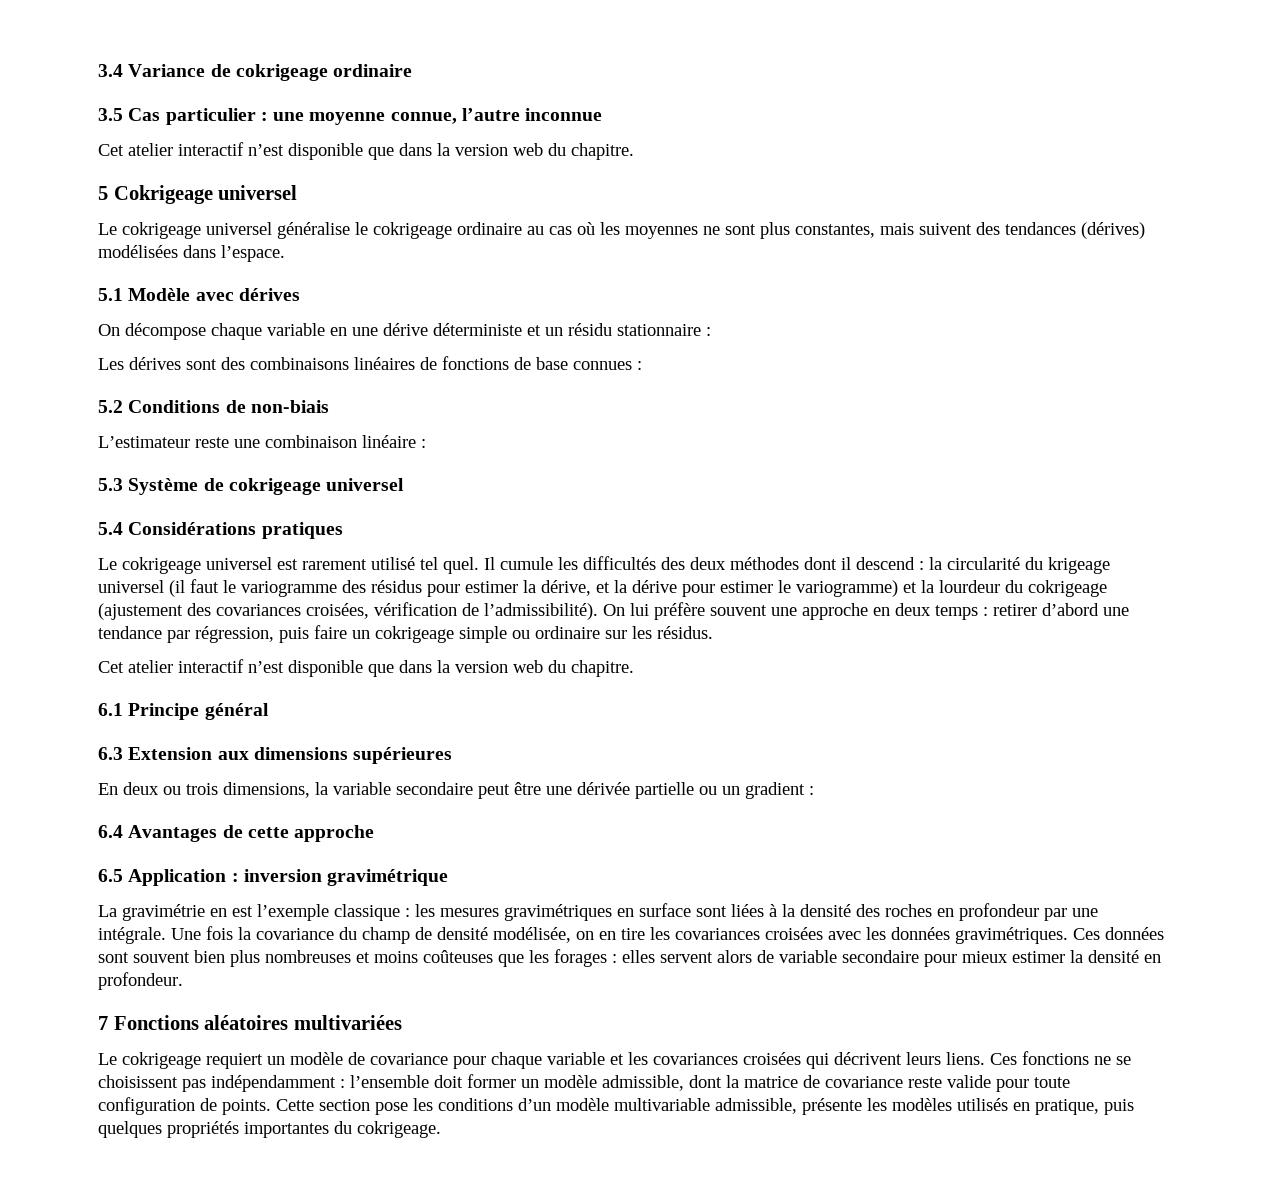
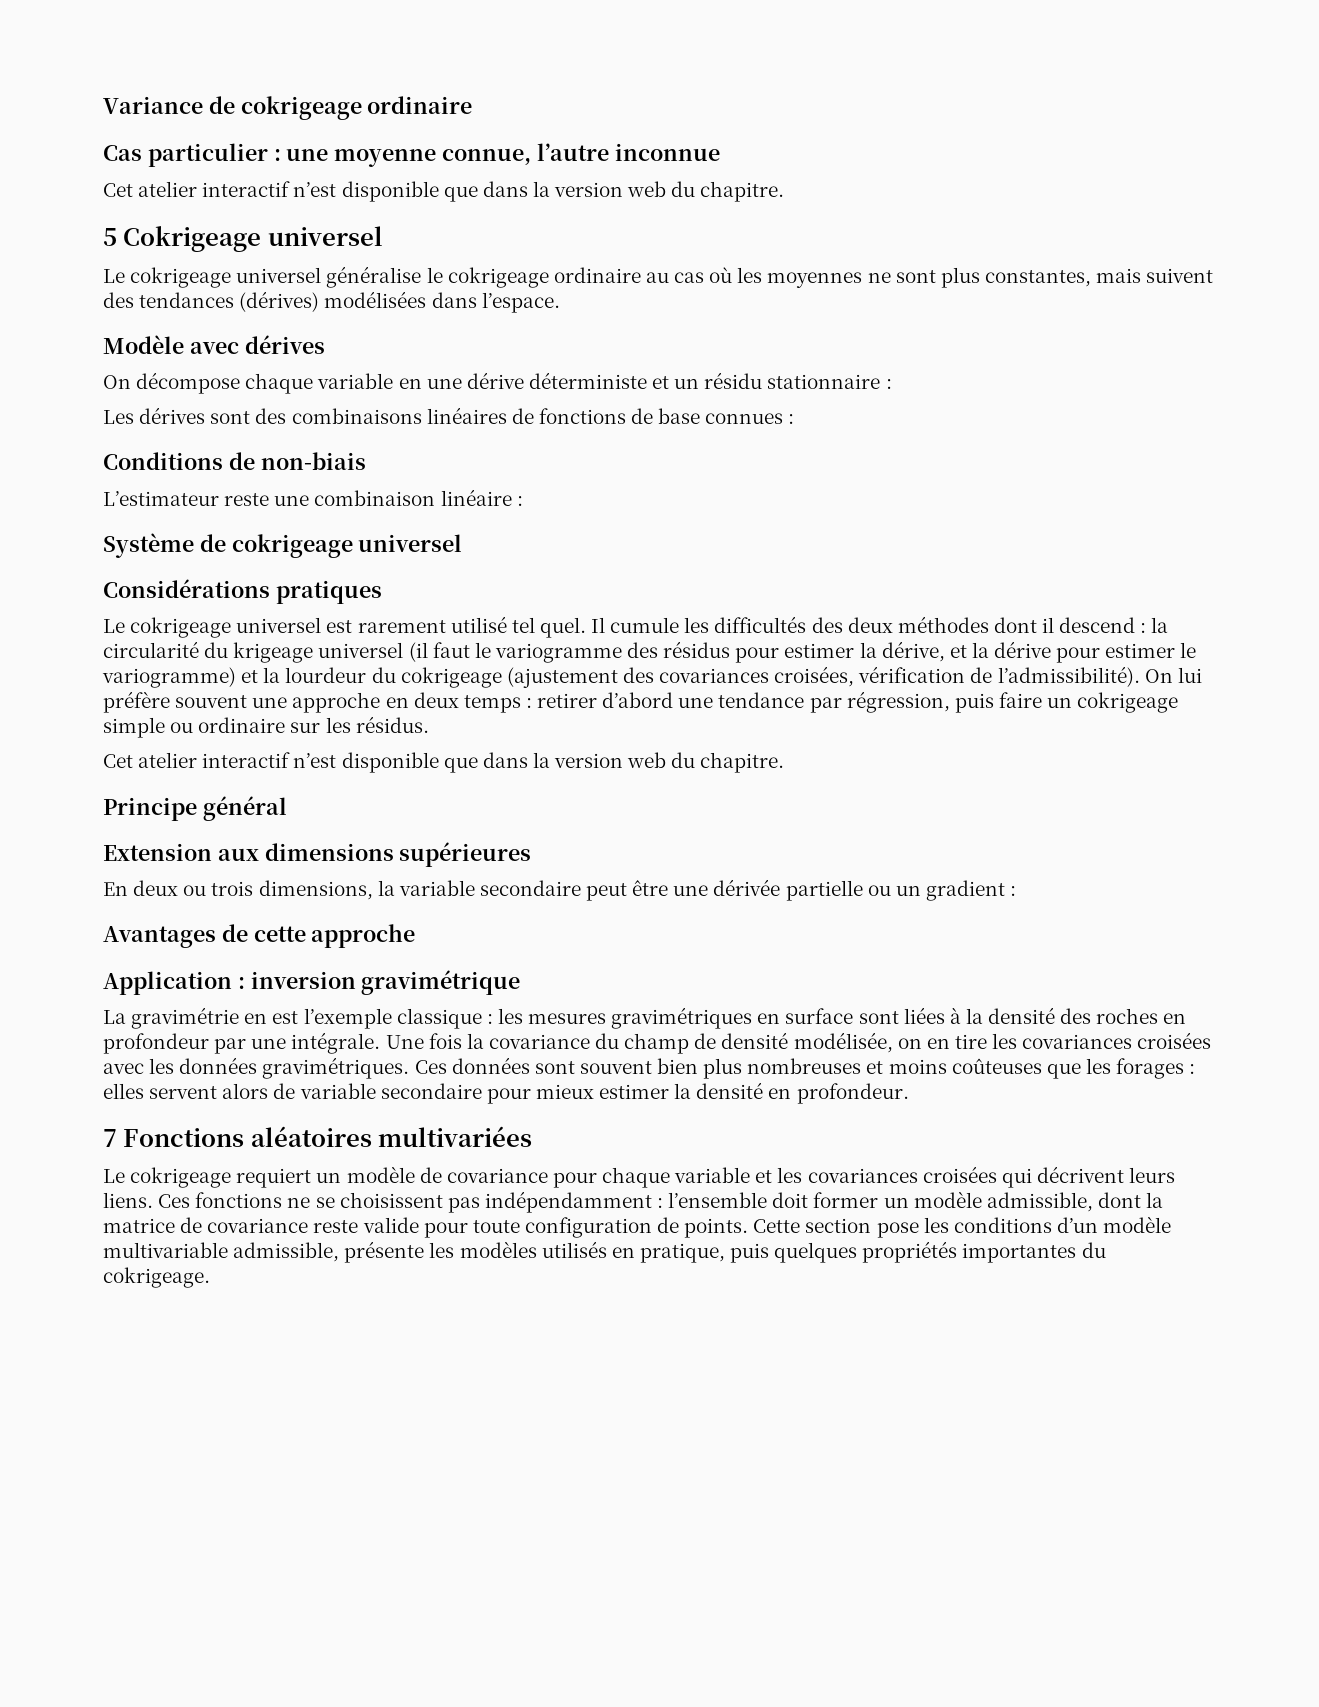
[98,64,123,77] 3.4 -> (103, 105) none
[98,108,123,121] 3.5 -> (473, 105) none
[98,288,123,301] 5.1 -> (560, 302) none
[98,400,123,413] 5.2 -> (795, 419) none
[98,478,123,491] 5.3 -> (523, 501) none
[98,522,123,535] 5.4 -> (463, 543) none
[98,703,123,716] 6.1 -> (785, 762) none
[98,747,123,760] 6.3 -> (287, 808) none
[98,825,123,838] 6.4 -> (1017, 891) none
[98,869,123,882] 6.5 -> (416, 936) none

